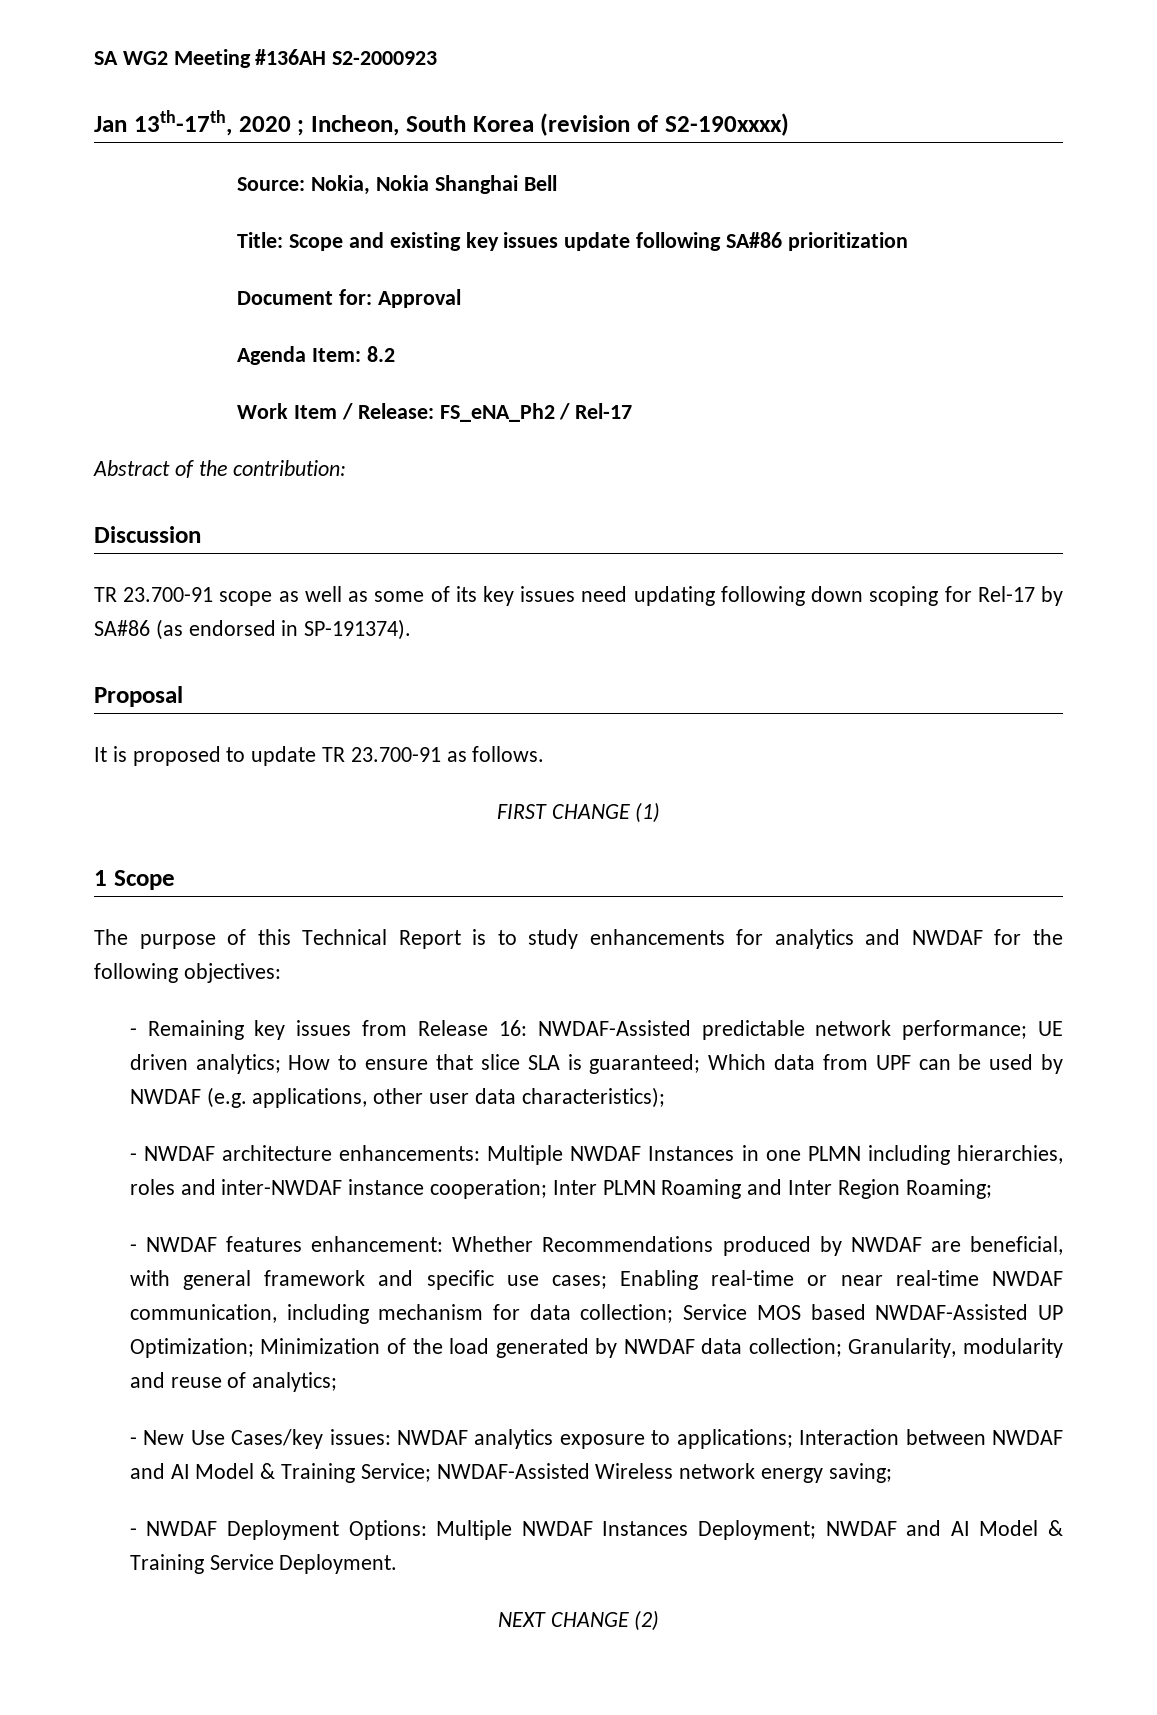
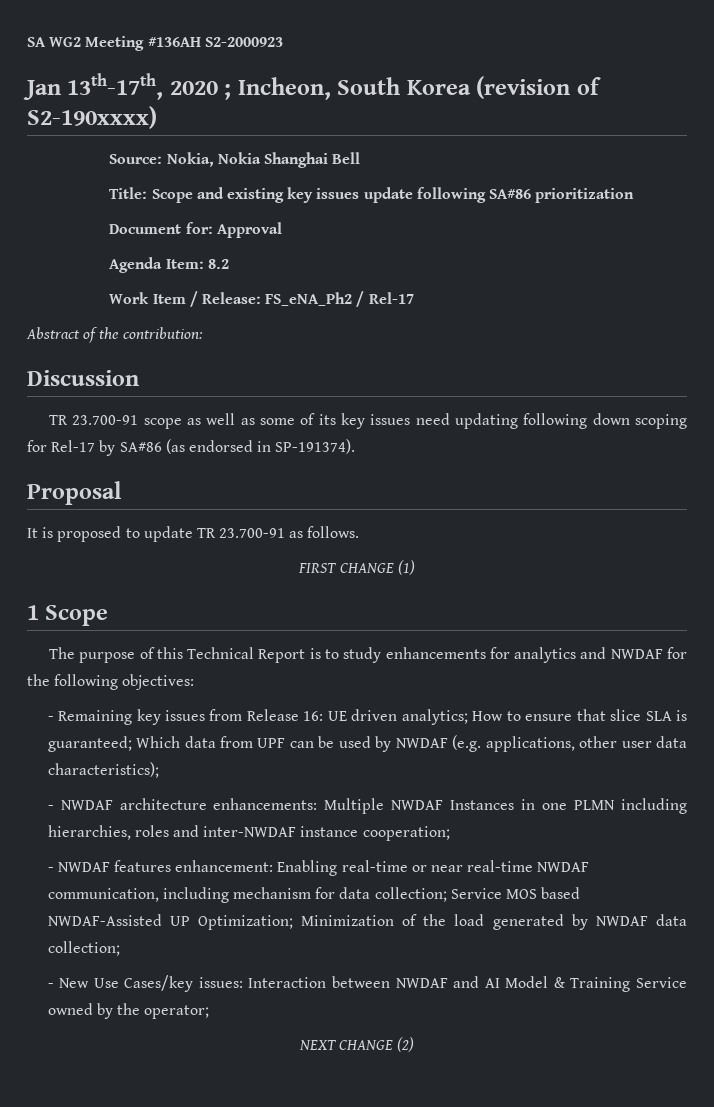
[537,1020,1028,1040] NWDAF-Assisted predictable network performance; -> (324, 716) none
[552,1179,992,1199] [129,1236,1063,1256] [129,1270,607,1290] Inter PLMN Roaming and Inter Region Roaming; // - NWDAF features enhancement: Whether Recommendations produced by NWDAF are beneficial, with general framework and specific use cases; -> [47,860,274,872] // - NWDAF features enhancement:
[848,1338,1063,1358] [129,1372,338,1392] Granularity, modularity and reuse of analytics; -> (120, 948) none
[396,1429,793,1449] NWDAF analytics exposure to applications; -> (243, 982) none
[360,1463,892,1483] [129,1520,1063,1540] [129,1554,398,1574] Service; NWDAF-Assisted Wireless network energy saving; // - NWDAF Deployment Options: Multiple NWDAF Instances Deployment; NWDAF and AI Model & Training Service Deployment. -> [636,977,688,988] [47,1003,210,1019] Service owned by the operator;

